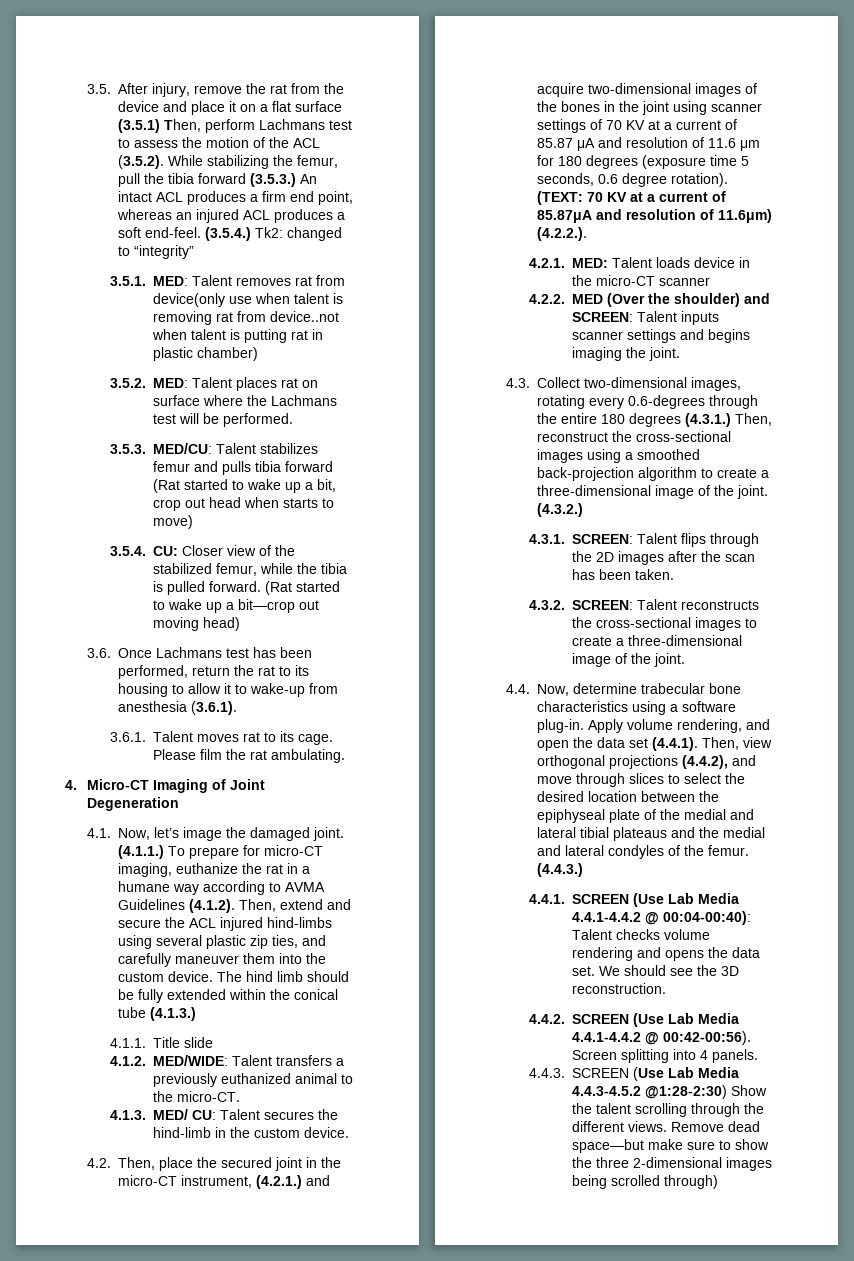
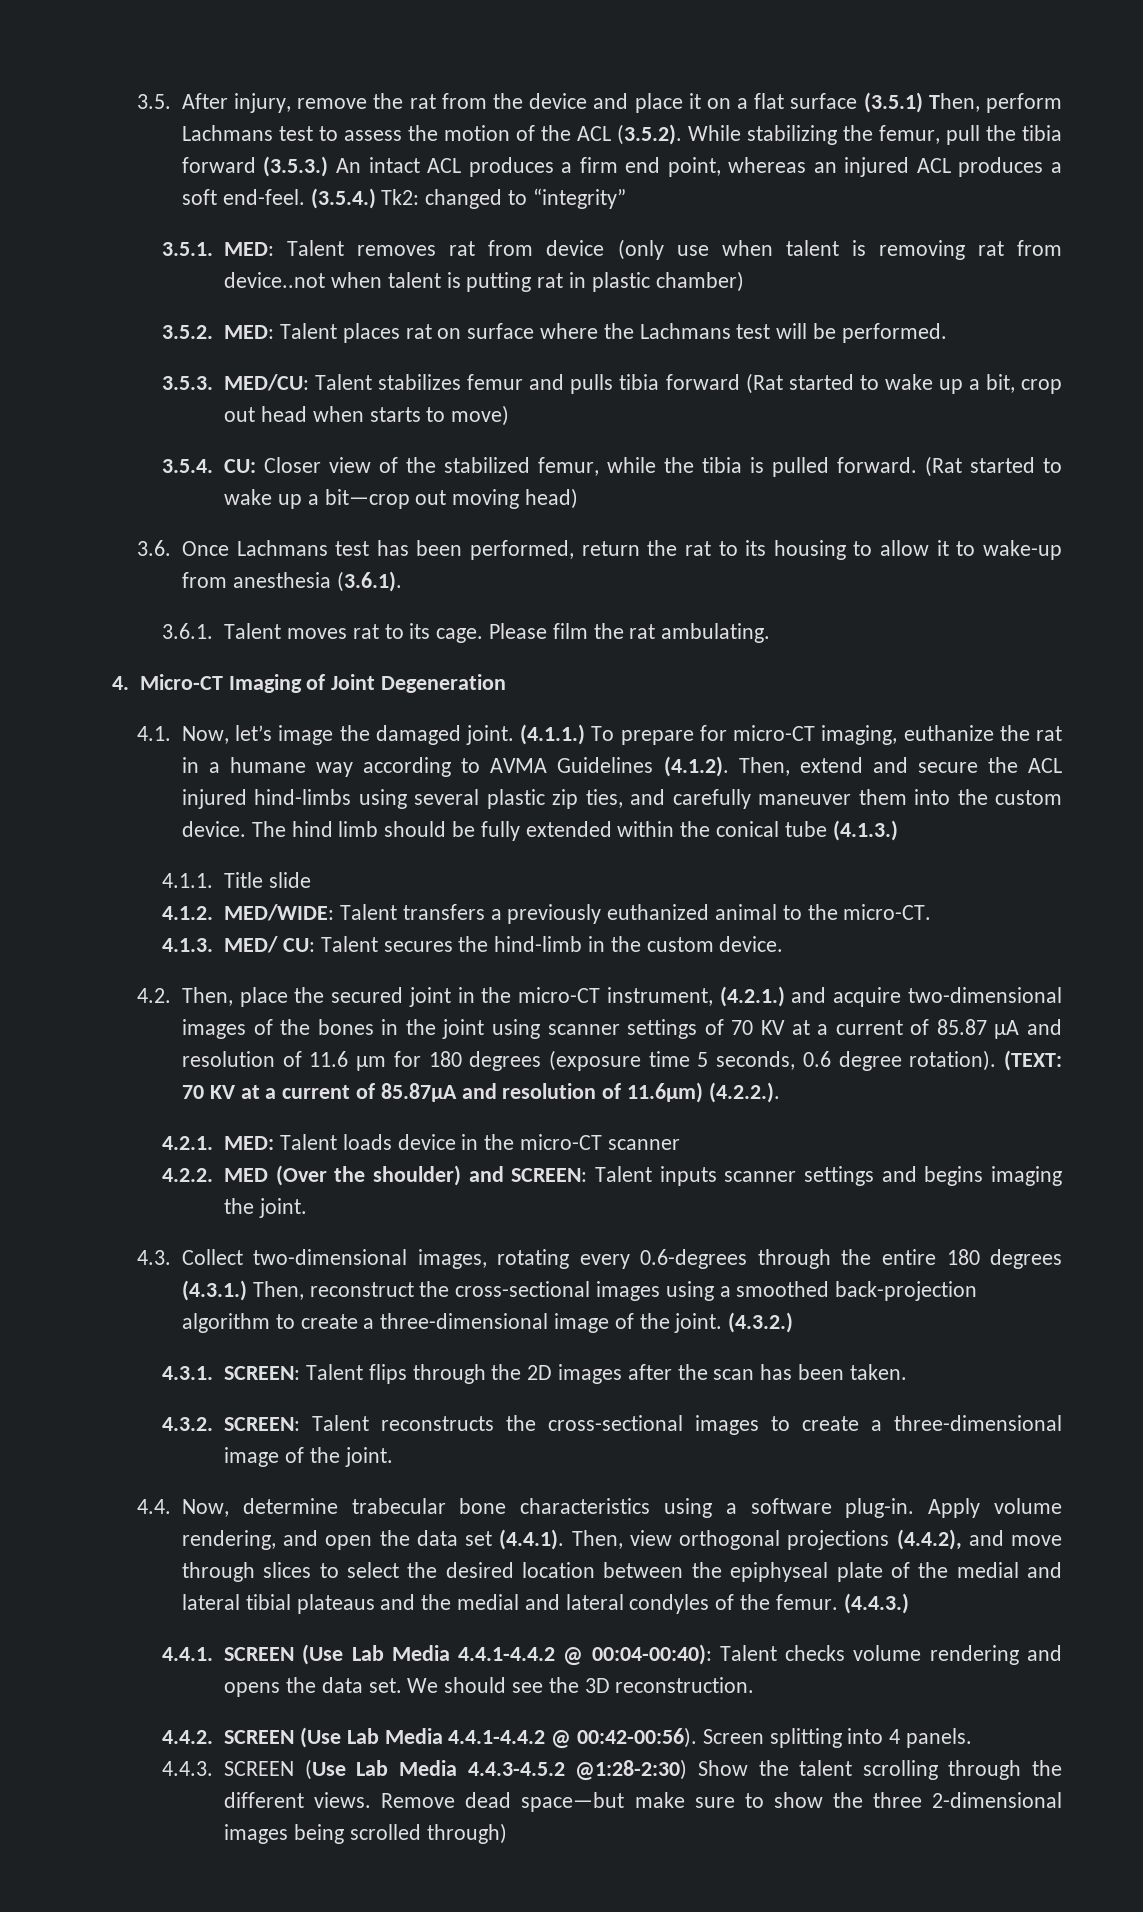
[152,293,225,307] device(only -> [546,239,664,260] device (only

